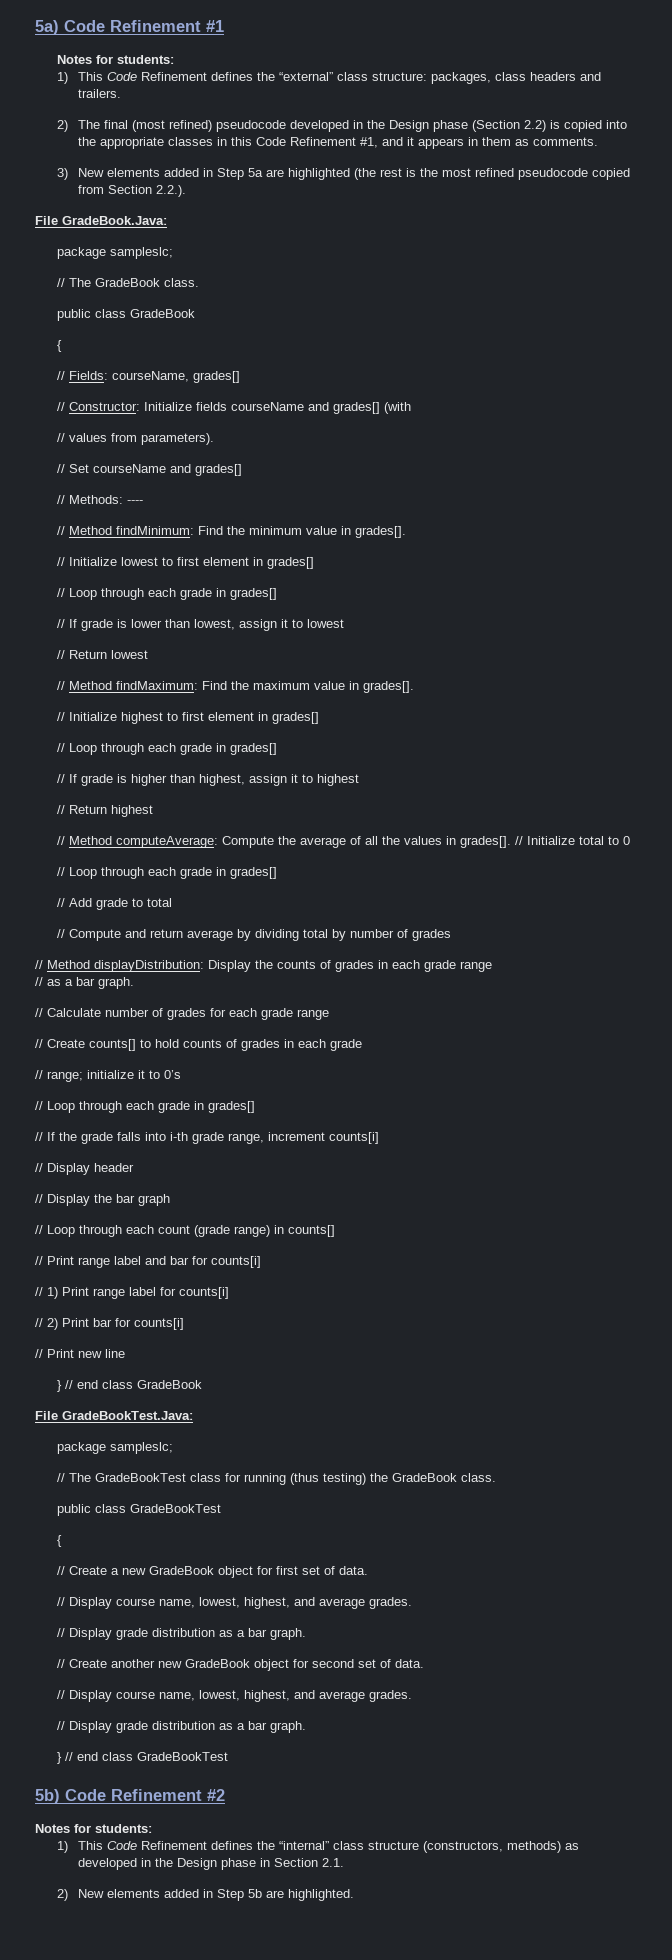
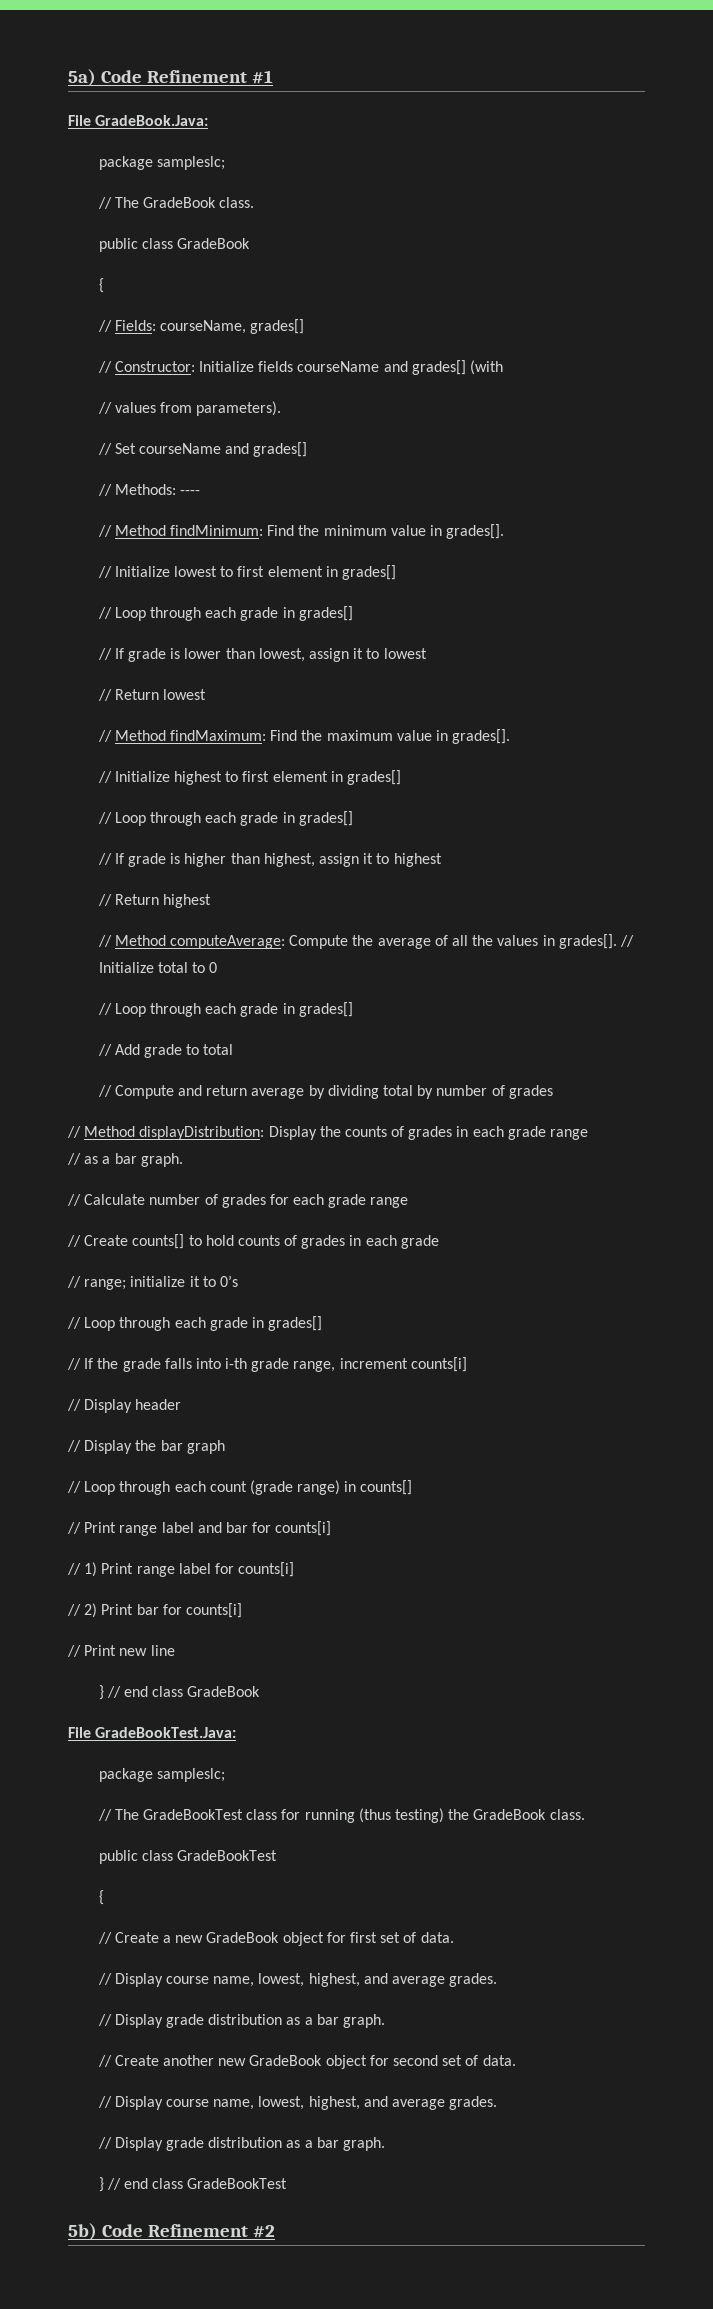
[56,55,174,64] [56,72,602,84] [78,89,122,98] [56,120,628,132] [78,137,599,149] [56,168,631,180] [78,185,187,197] // Notes for students: // 1) This Code Refinement defines the “external” class structure: packages, class headers and trailers. // 2) The final (most refined) pseudocode developed in the Design phase (Section 2.2) is copied into the appropriate classes in this Code Refinement #1, and it appears in them as comments. // 3) New elements added in Step 5a are highlighted (the rest is the most refined pseudocode copied from Section 2.2.). -> (273, 77) none
[35,1824,152,1833] [56,1841,580,1853] [78,1858,345,1870] [56,1889,355,1901] // Notes for students: // 1) This Code Refinement defines the “internal” class structure (constructors, methods) as developed in the Design phase in Section 2.1. // 2) New elements added in Step 5b are highlighted. -> (275, 2231) none

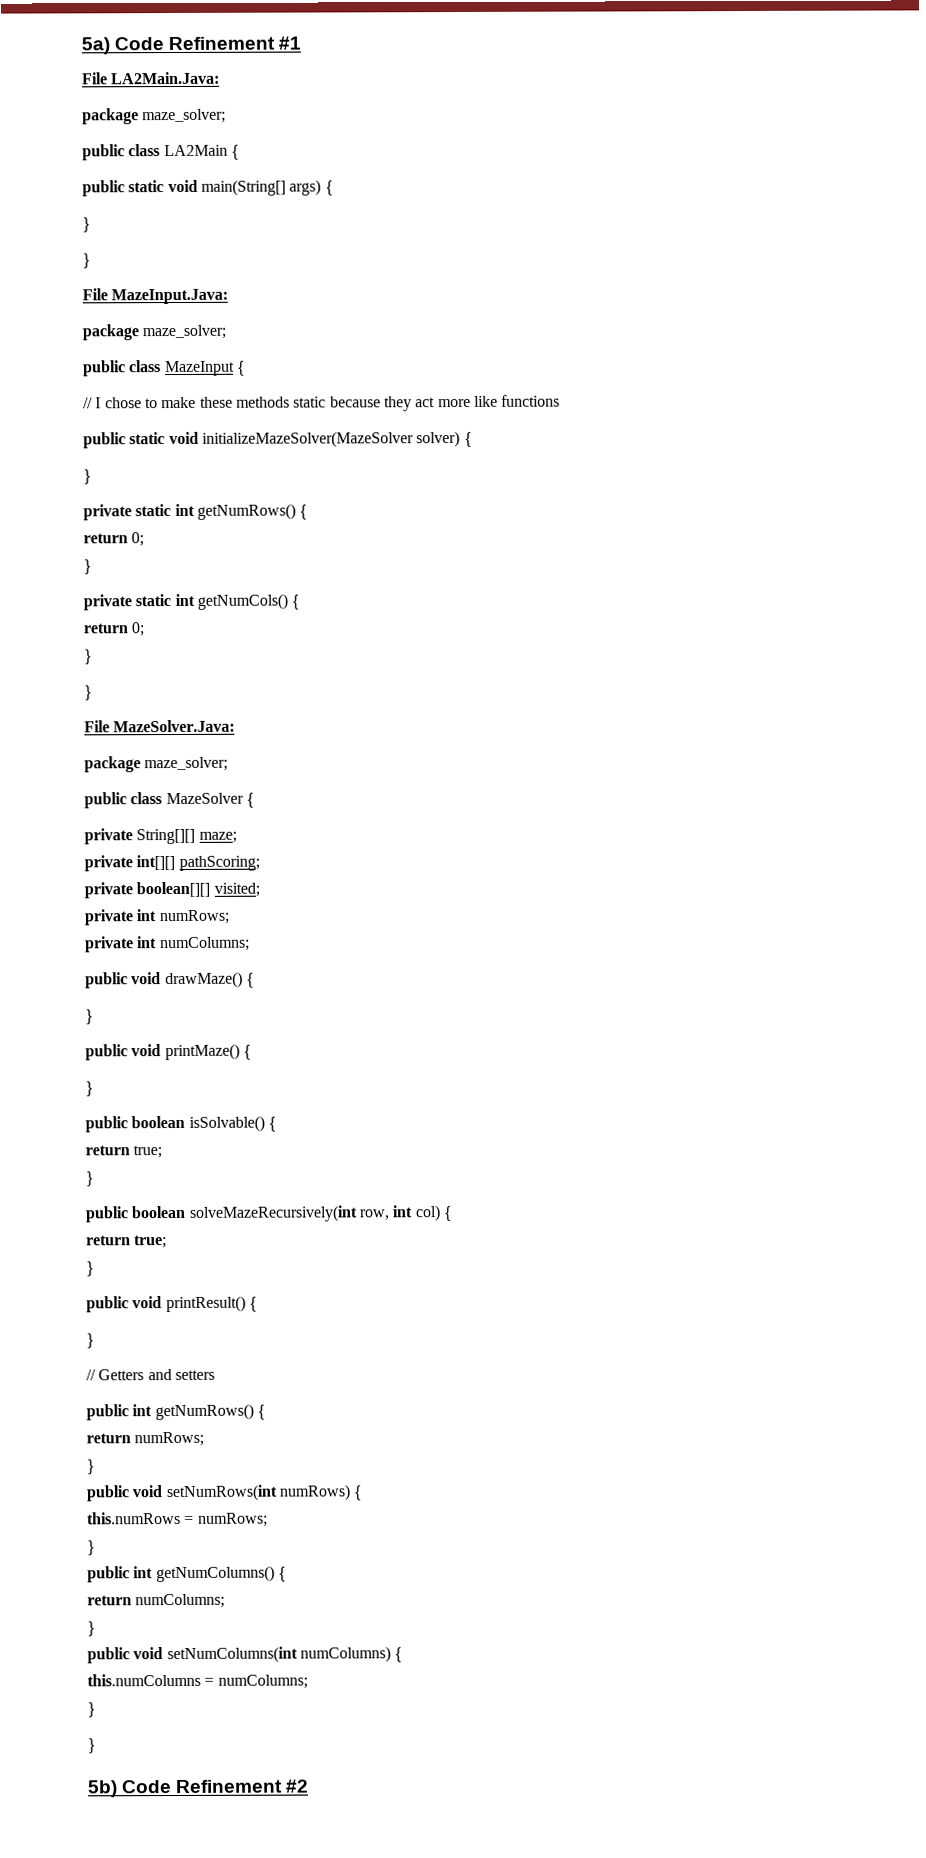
[95,115,209,126] [98,156,225,170] [97,197,255,209] [98,238,251,252] [98,278,104,293] [97,319,305,334] [97,360,503,375] [97,401,282,416] [97,442,308,457] [97,484,201,496] [97,524,505,539] [97,565,396,580] [97,606,353,621] [97,648,427,662] [97,689,207,701] [97,729,511,744] [97,770,401,785] [97,811,353,826] [97,853,442,867] [97,894,212,908] [97,934,634,949] [98,962,218,973] [97,1002,353,1017] [97,1044,234,1058] [97,1085,553,1099] [67,1126,589,1140] [67,1153,183,1167] [67,1194,409,1208] [67,1234,439,1249] [67,1275,238,1290] [67,1316,323,1331] [67,1357,467,1372] [67,1399,182,1413] [67,1440,225,1454] [67,1480,413,1495] [67,1521,332,1536] [67,1562,295,1577] [67,1603,242,1618] [67,1645,175,1657] [98,1685,261,1700] [68,1727,237,1738] [98,1768,225,1782] [97,1808,585,1823] [98,1850,278,1864] [98,1890,104,1905] [97,1932,454,1946] [97,1973,498,1987] [97,2014,385,2028] [97,2055,516,2069] [97,2096,498,2110] [97,2137,385,2151] [98,2177,288,2192] GradeBook.Java: // package sampleslc; // // The GradeBook class. // public class GradeBook // { // // Fields: courseName, grades[] // // Constructor: Initialize fields courseName and grades[] (with // // values from parameters). // // Set courseName and grades[] // // Methods: ---- // // Method findMinimum: Find the minimum value in grades[]. // // Initialize lowest to first element in grades[] // // Loop through each grade in grades[] // // If grade is lower than lowest, assign it to lowest // // Return lowest // // Method findMaximum: Find the maximum value in grades[]. // // Initialize highest to first element in grades[] // // Loop through each grade in grades[] // // If grade is higher than highest, assign it to highest // // Return highest // // Method computeAverage: Compute the average of all the values in grades[]. // Initialize total to 0 // // Loop through each grade in grades[] // // Add grade to total // // Compute and return average by dividing total by number of grades // // Method displayDistribution: Display the counts of grades in each grade range // // as a bar graph. // // Calculate number of grades for each grade range // // Create counts[] to hold counts of grades in each grade // // range; initialize it to 0’s // // Loop through each grade in grades[] // // If the grade falls into i-th grade range, increment counts[i] // // Display header // // Display the bar graph // // Loop through each count (grade range) in counts[] // // Print range label and bar for counts[i] // // 1) Print range label for counts[i] // // 2) Print bar for counts[i] // // Print new line // } // end class GradeBook // File GradeBookTest.Java: // package sampleslc; // // The GradeBookTest class for running (thus testing) the GradeBook class. // public class GradeBookTest // { // // Create a new GradeBook object for first set of data. // // Display course name, lowest, highest, and average grades. // // Display grade distribution as a bar graph. // // Create another new GradeBook object for second set of data. // // Display course name, lowest, highest, and average grades. // // Display grade distribution as a bar graph. // } // end class GradeBookTest -> [111,71,221,85] [82,108,227,125] [82,144,240,161] [82,179,334,197] [82,217,91,233] [82,253,91,269] [82,288,229,305] [82,324,227,341] [83,360,246,377] [83,394,561,412] [83,431,473,449] [83,469,92,485] [83,503,309,521] [83,532,145,547] [83,559,92,575] [83,593,301,611] [83,622,145,637] [84,649,93,665] [84,685,93,701] [84,719,236,733] [84,756,229,773] [84,792,255,809] [84,828,237,845] [84,855,260,872] [84,881,260,899] [84,909,229,926] [85,936,250,953] [85,971,255,989] [85,1009,94,1025] [85,1043,252,1061] [85,1081,94,1097] [85,1115,277,1133] [85,1145,163,1159] [85,1171,94,1187] [85,1205,453,1223] [86,1235,168,1249] [86,1261,95,1277] [86,1295,258,1313] [86,1333,95,1349] [86,1369,215,1381] [86,1403,266,1421] [86,1431,205,1447] [86,1459,95,1475] [86,1484,363,1502] [87,1511,268,1527] [87,1540,96,1556] [87,1565,287,1583] [87,1593,226,1609] [87,1621,96,1637] [87,1646,404,1664] [87,1673,308,1689] [87,1702,96,1718] [87,1738,96,1754] LA2Main.Java: // package maze_solver; // public class LA2Main { // public static void main(String[] args) { // } // } // File MazeInput.Java: // package maze_solver; // public class MazeInput { // // I chose to make these methods static because they act more like functions // public static void initializeMazeSolver(MazeSolver solver) { // } // private static int getNumRows() { // return 0; // } // private static int getNumCols() { // return 0; // } // } // File MazeSolver.Java: // package maze_solver; // public class MazeSolver { // private String[][] maze; // private int[][] pathScoring; // private boolean[][] visited; // private int numRows; // private int numColumns; // public void drawMaze() { // } // public void printMaze() { // } // public boolean isSolvable() { // return true; // } // public boolean solveMazeRecursively(int row, int col) { // return true; // } // public void printResult() { // } // // Getters and setters // public int getNumRows() { // return numRows; // } // public void setNumRows(int numRows) { // this.numRows = numRows; // } // public int getNumColumns() { // return numColumns; // } // public void setNumColumns(int numColumns) { // this.numColumns = numColumns; // } // }

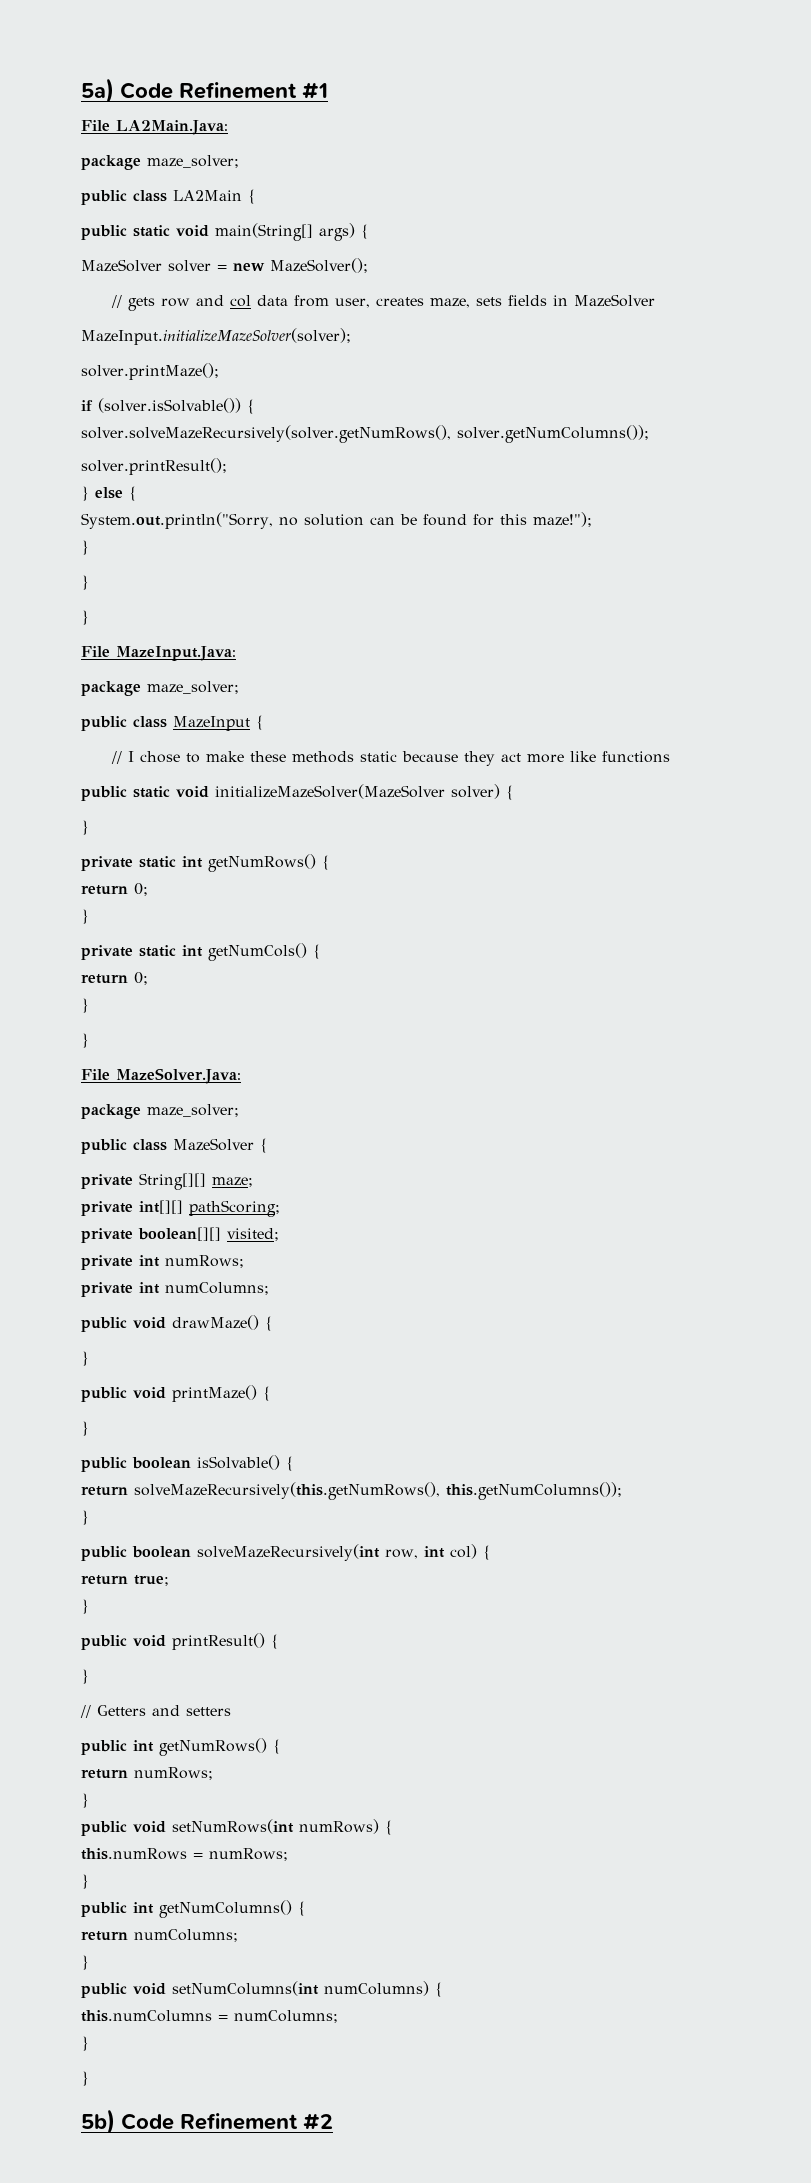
(334, 188) none -> [81,258,368,273] [111,294,656,311] [81,328,351,345] [81,363,219,380] [81,398,255,414] [81,425,649,443] [81,458,227,475] [81,486,137,501] [81,512,592,529] [81,540,89,555] // MazeSolver solver = new MazeSolver(); // // gets row and col data from user, creates maze, sets fields in MazeSolver // MazeInput.initializeMazeSolver(solver); // solver.printMaze(); // if (solver.isSolvable()) { // solver.solveMazeRecursively(solver.getNumRows(), solver.getNumColumns()); // solver.printResult(); // } else { // System.out.println("Sorry, no solution can be found for this maze!"); // }
[133,1145,163,1159] true; -> [134,1482,622,1500] solveMazeRecursively(this.getNumRows(), this.getNumColumns());

